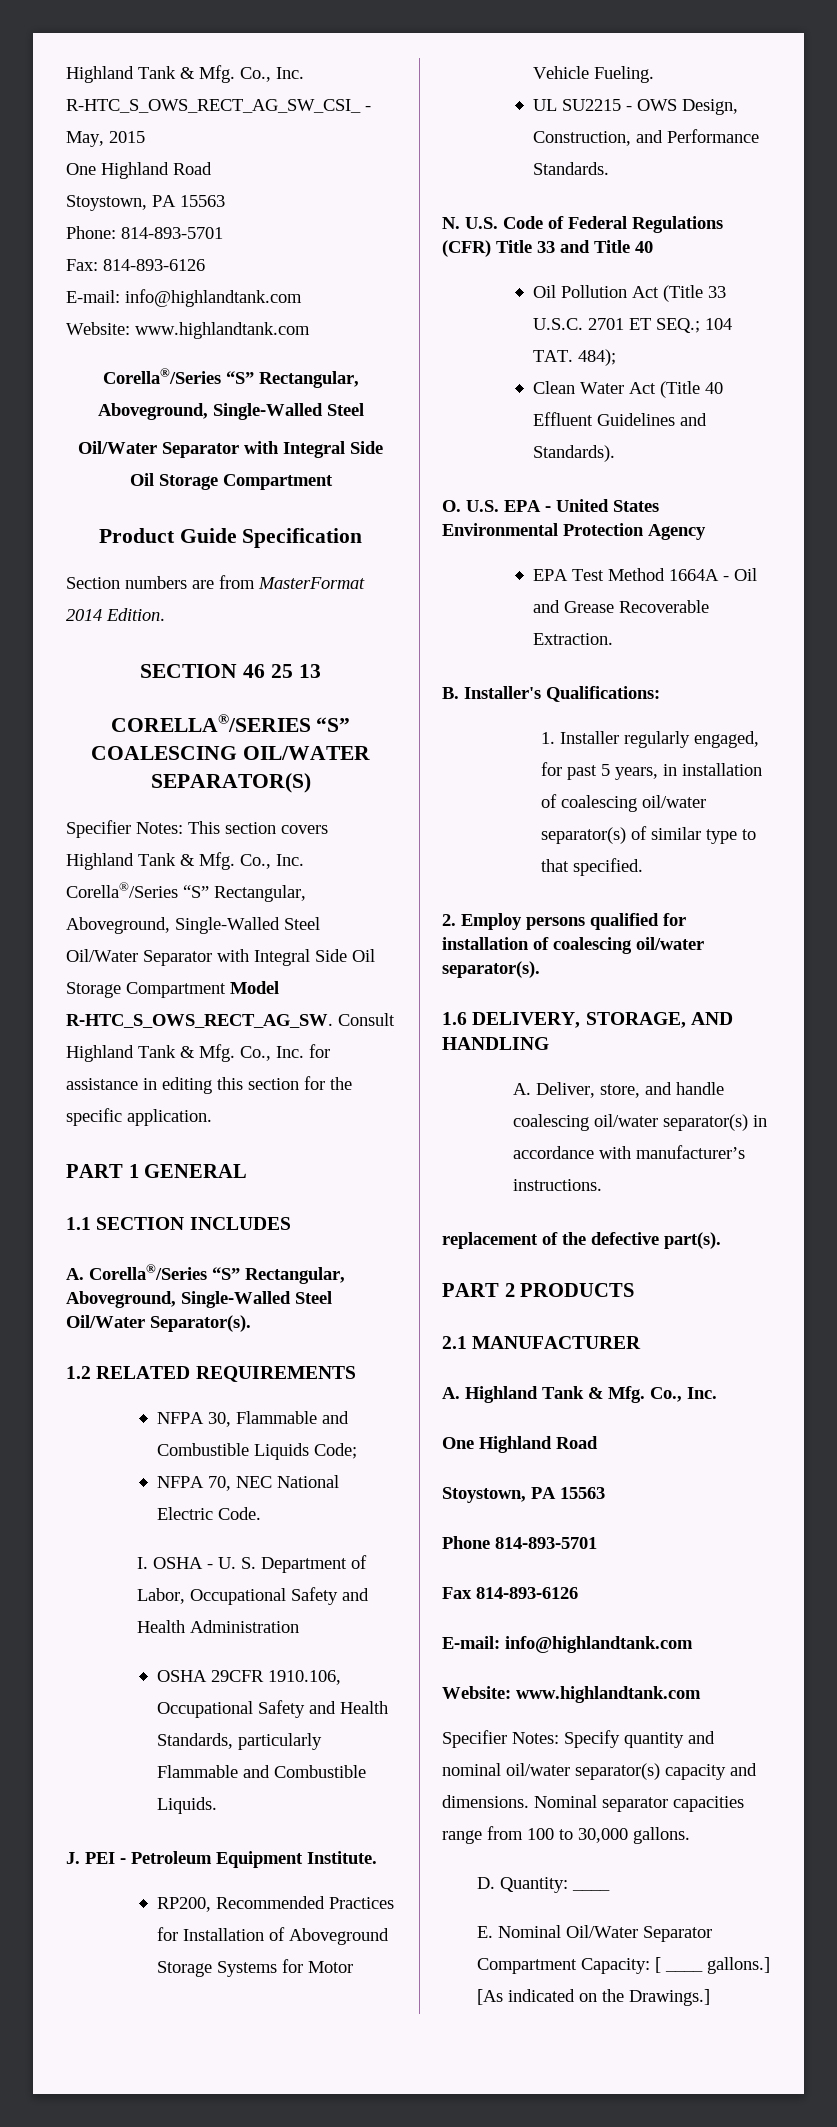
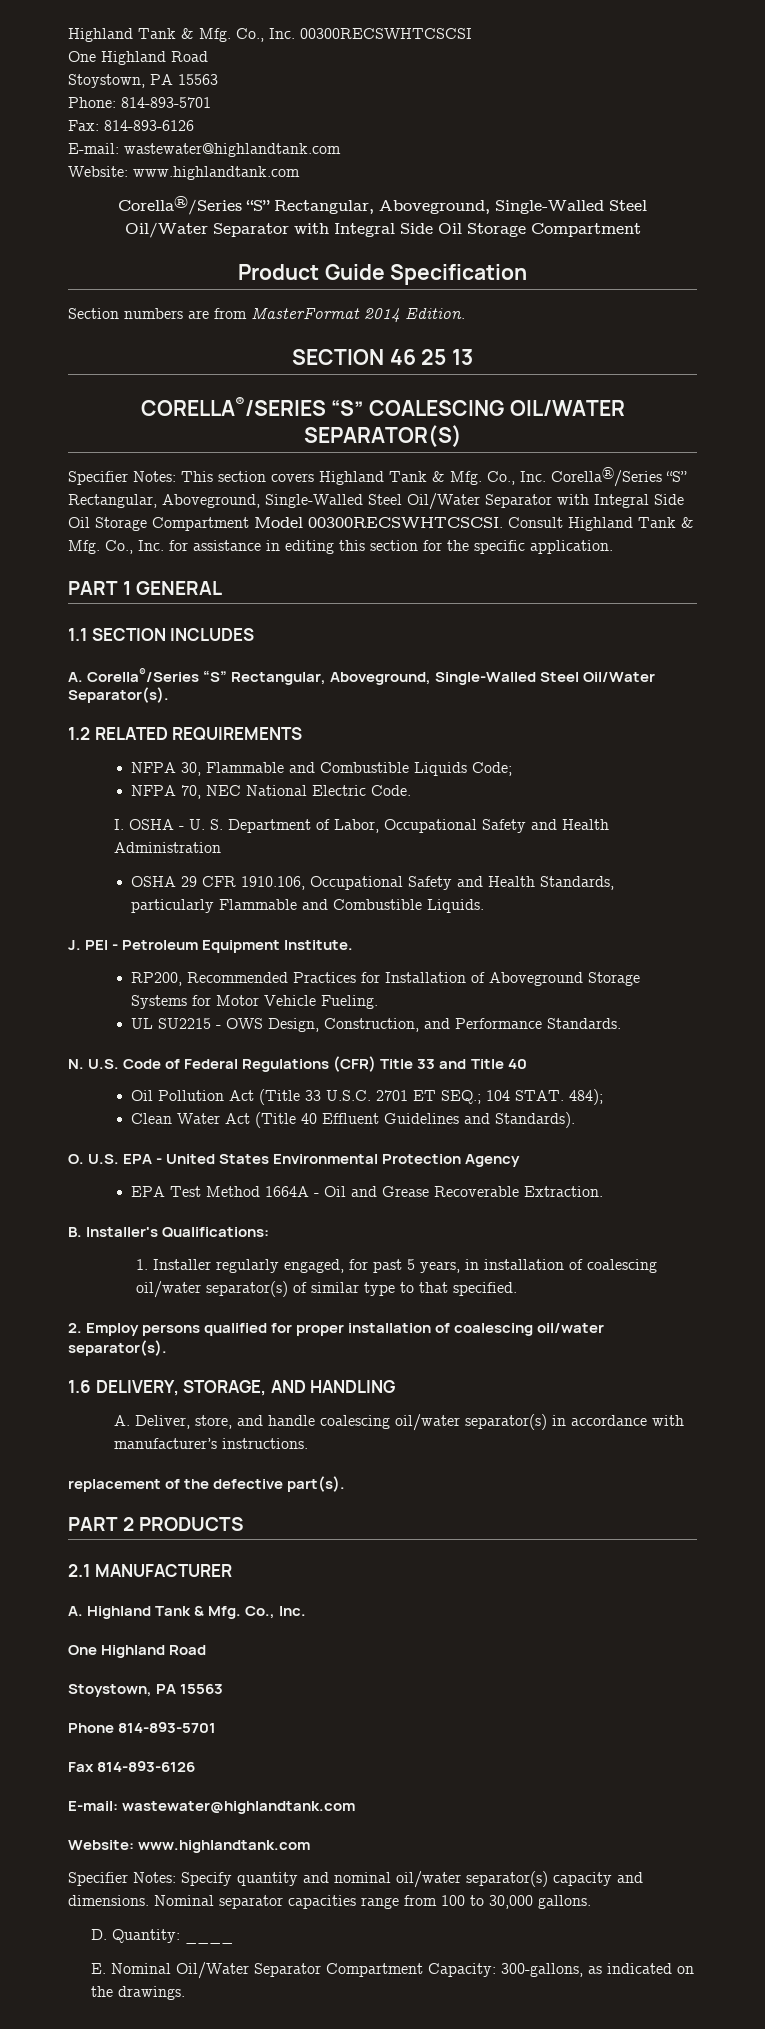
[66,65,304,83] [66,99,371,113] [66,131,145,147] Highland Tank & Mfg. Co., Inc. R-HTC_S_OWS_RECT_AG_SW_CSI_ - May, 2015 -> [68,28,472,42] Highland Tank & Mfg. Co., Inc. 00300RECSWHTCSCSI
[125,289,302,307] info@highlandtank.com -> [124,143,341,157] wastewater@highlandtank.com
[66,1014,333,1028] R-HTC_S_OWS_RECT_AG_SW. -> [308,517,503,528] 00300RECSWHTCSCSI.
[211,1670,265,1682] 29CFR -> [181,876,237,887] 29 CFR
[533,350,574,362] TAT. -> [515,1090,565,1101] STAT.
(686, 919) none -> [296,1324,345,1336] proper
[505,1636,693,1653] info@highlandtank.com -> [122,1801,356,1814] wastewater@highlandtank.com
[655,1957,771,1974] [477,1989,504,2005] [ ____ gallons.] [As -> [500,1963,602,1977] 300-gallons, as
[629,1989,711,2006] Drawings.] -> [117,1986,185,2000] drawings.

